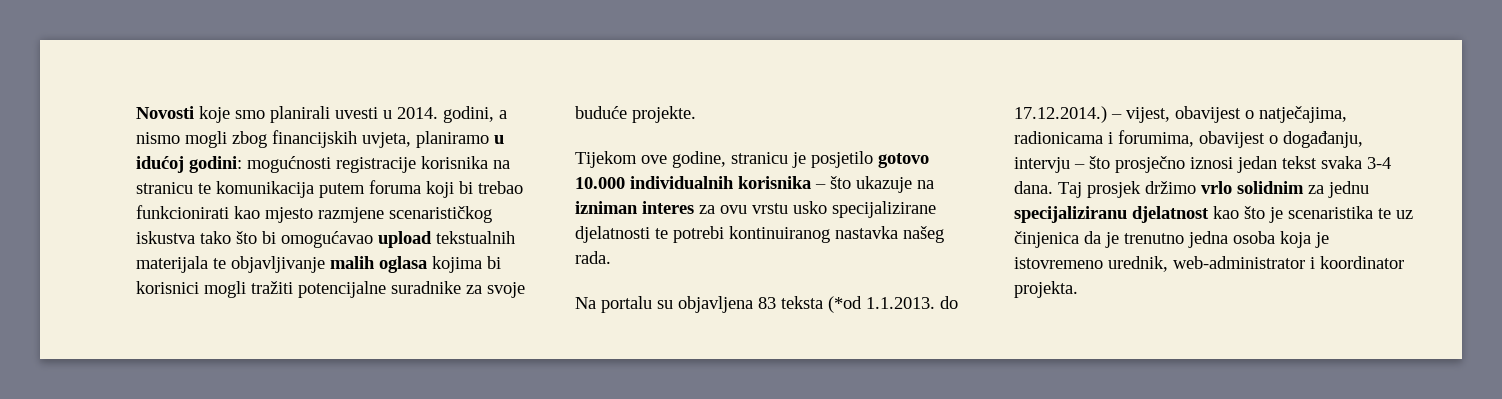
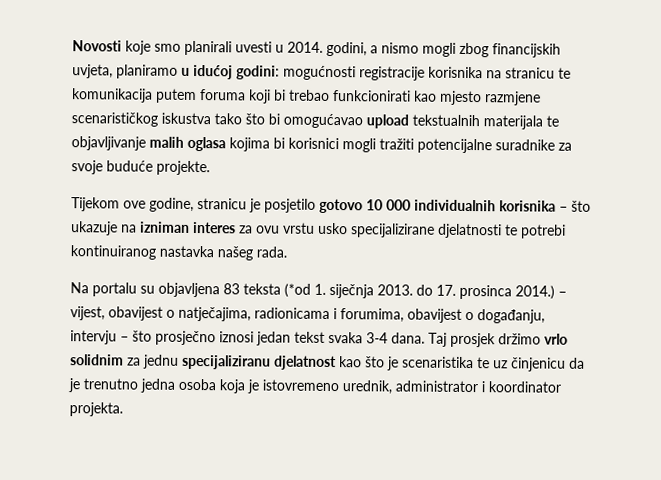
[575,177,625,189] 10.000 -> [366,199,411,211] 10 000
[866,296,958,309] [1014,106,1107,123] 1.1.2013. do 17.12.2014.) -> [314,283,555,300] 1. siječnja 2013. do 17. prosinca 2014.)
[1014,231,1079,248] činjenica -> [511,357,566,372] činjenicu
[1173,256,1305,269] web-administrator -> [395,380,478,393] administrator

